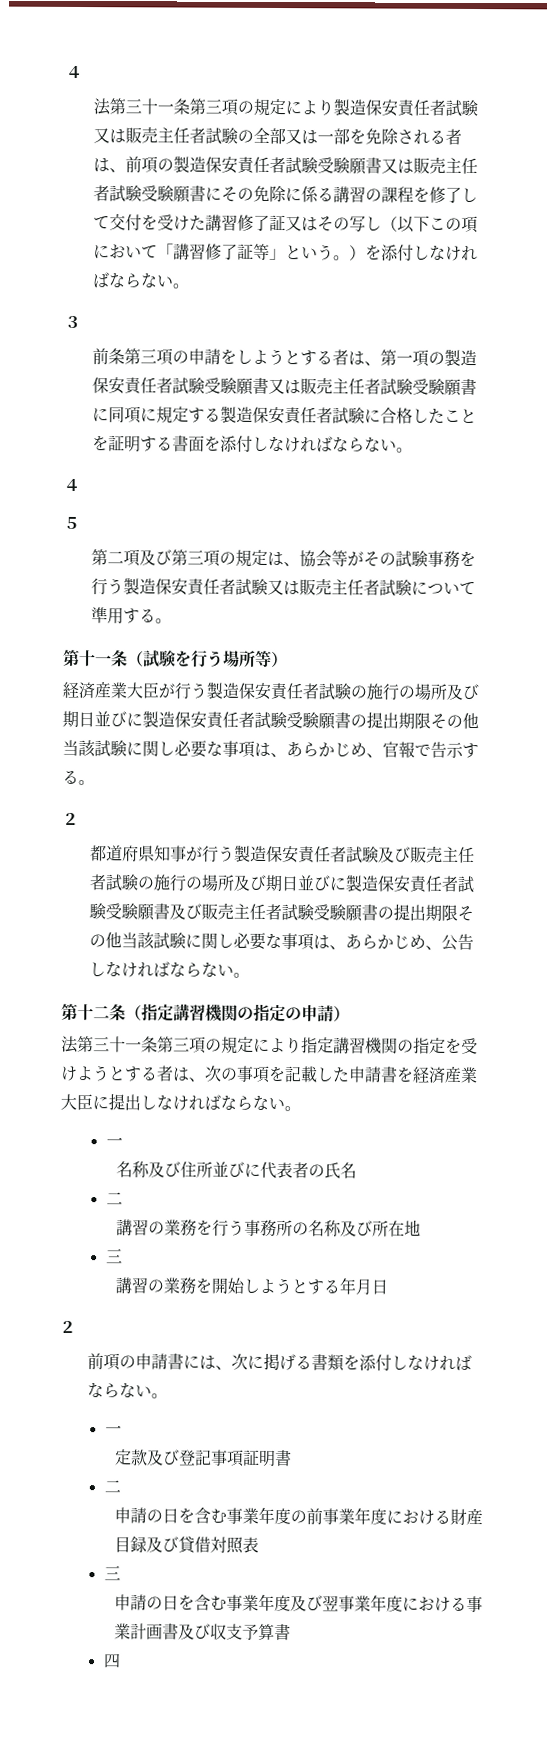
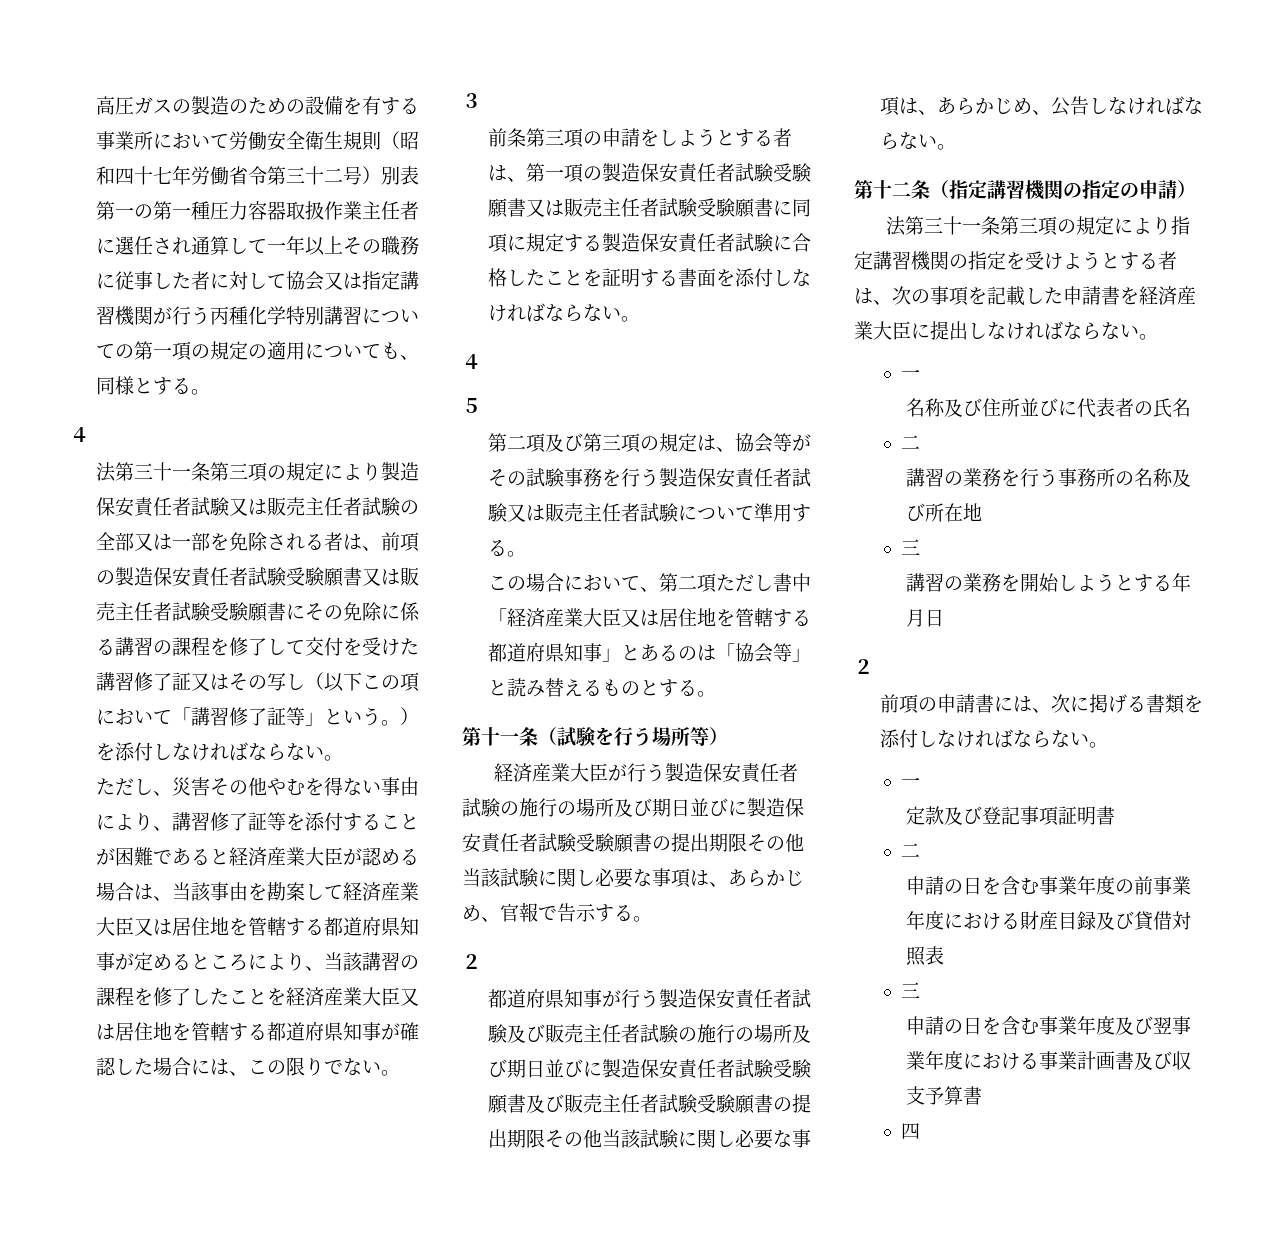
(66, 72) none -> [96,96,420,115] [96,131,420,151] [96,166,420,185] [96,201,420,220] [96,236,420,256] [96,271,420,291] [96,306,420,326] [96,341,420,361] [96,376,211,395] 高圧ガスの製造のための設備を有する事業所において労働安全衛生規則（昭和四十七年労働省令第三十二号）別表第一の第一種圧力容器取扱作業主任者に選任され通算して一年以上その職務に従事した者に対して協会又は指定講習機関が行う丙種化学特別講習についての第一項の規定の適用についても、同様とする。 //
(189, 286) none -> [96,777,420,796] [96,812,420,831] [96,847,420,866] [96,882,420,902] [96,917,420,936] [96,952,420,972] [96,987,420,1006] [96,1022,420,1041] [96,1057,401,1076] // ただし、災害その他やむを得ない事由により、講習修了証等を添付することが困難であると経済産業大臣が認める場合は、当該事由を勘案して経済産業大臣又は居住地を管轄する都道府県知事が定めるところにより、当該講習の課程を修了したことを経済産業大臣又は居住地を管轄する都道府県知事が確認した場合には、この限りでない。
(172, 621) none -> [488,573,812,593] [488,608,812,627] [488,643,812,663] [488,678,717,697] // この場合において、第二項ただし書中「経済産業大臣又は居住地を管轄する都道府県知事」とあるのは「協会等」と読み替えるものとする。

